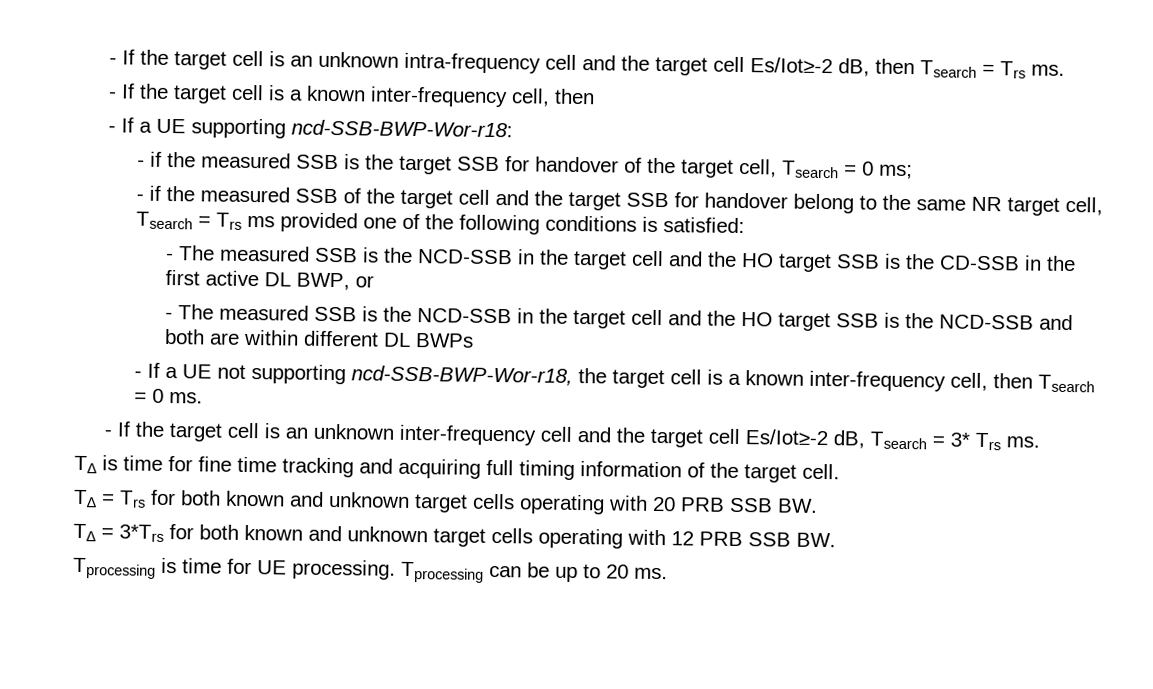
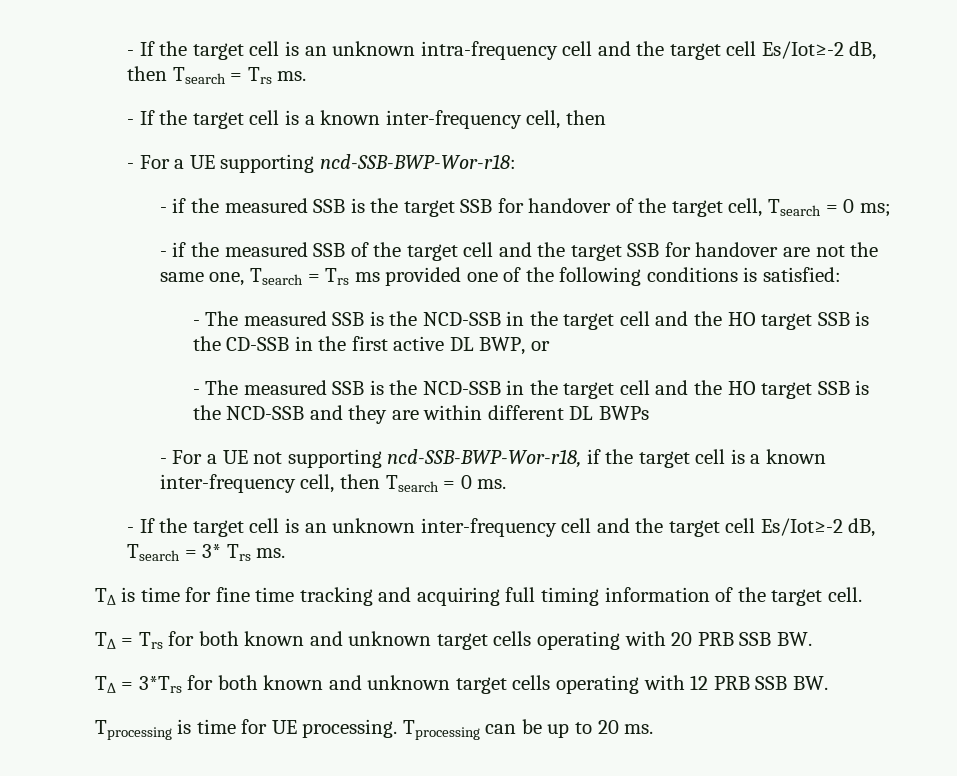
[120,117,134,133] If -> [139,155,170,169] For
[793,193,1104,216] belong to the same NR target cell, -> [782,242,879,257] [159,272,245,286] are not the same one,
[163,328,205,345] both -> [348,405,388,424] they
[147,362,161,378] If -> [172,450,203,464] For
(574, 375) none -> [586,449,601,464] if

